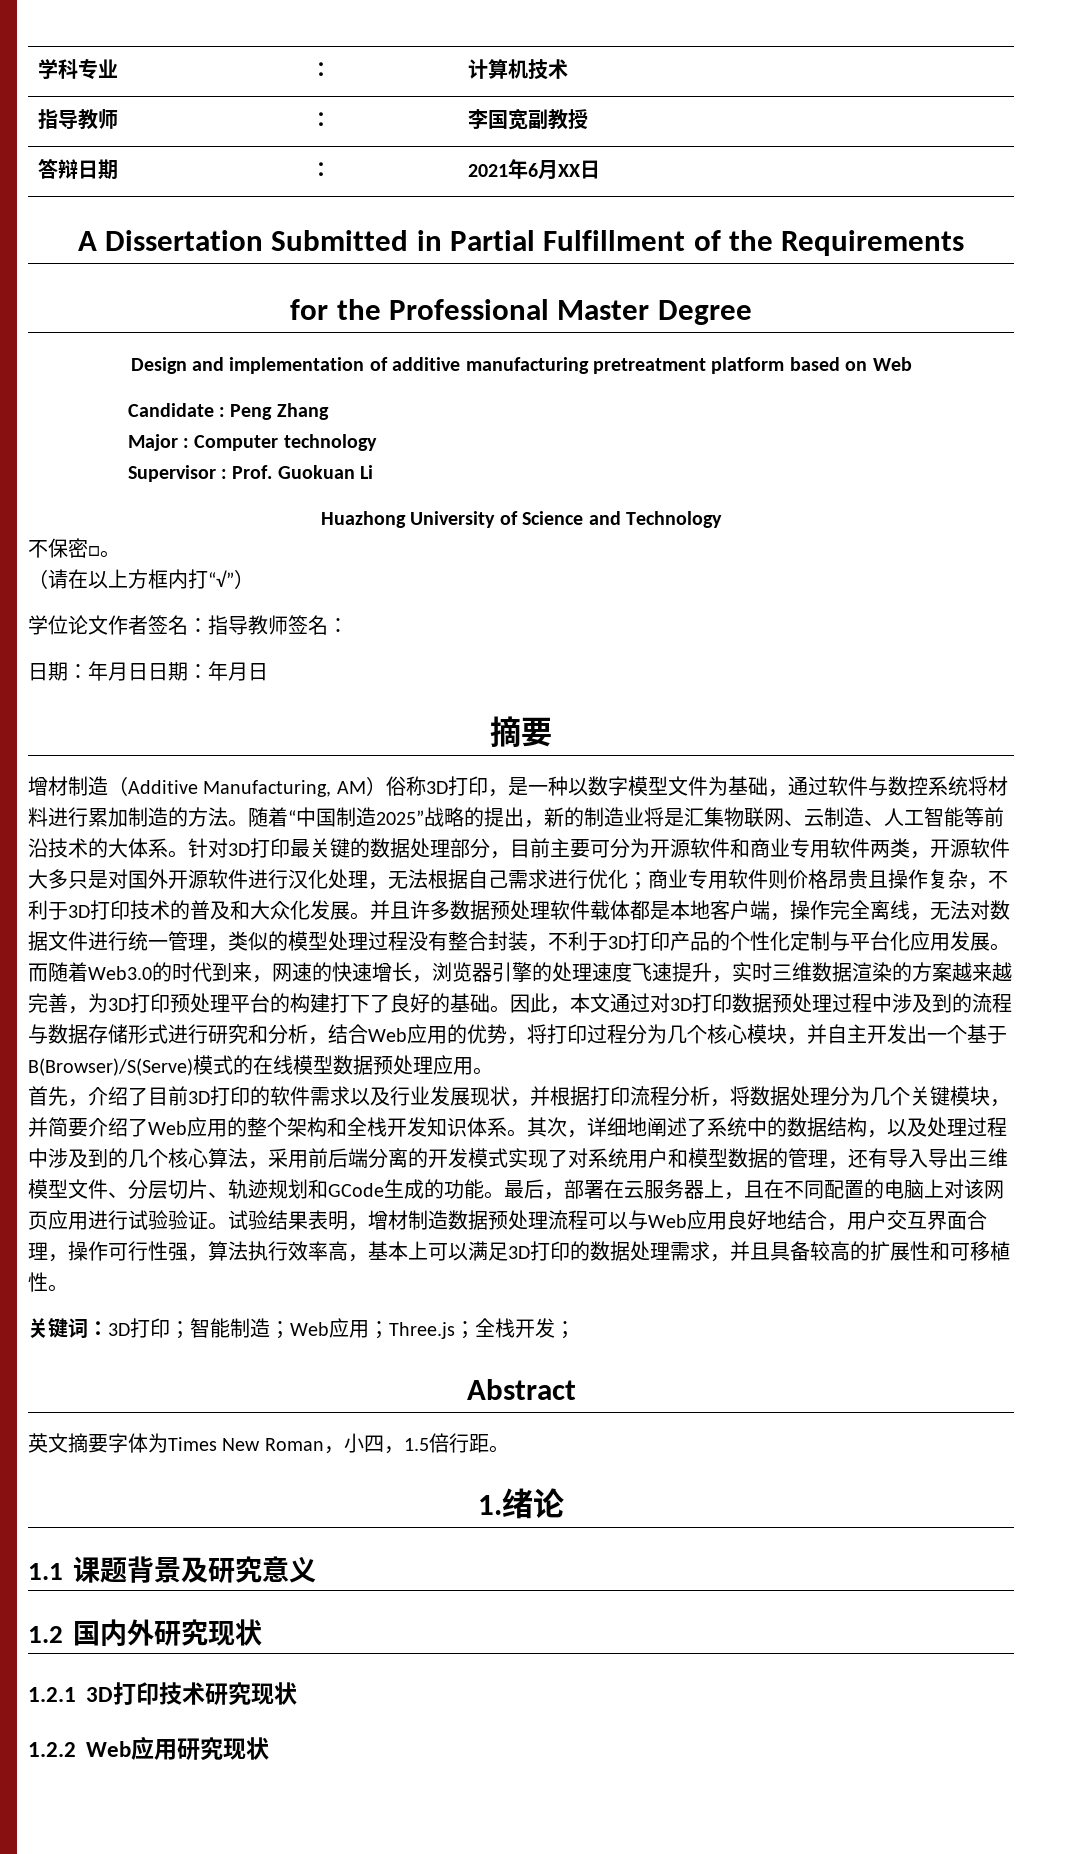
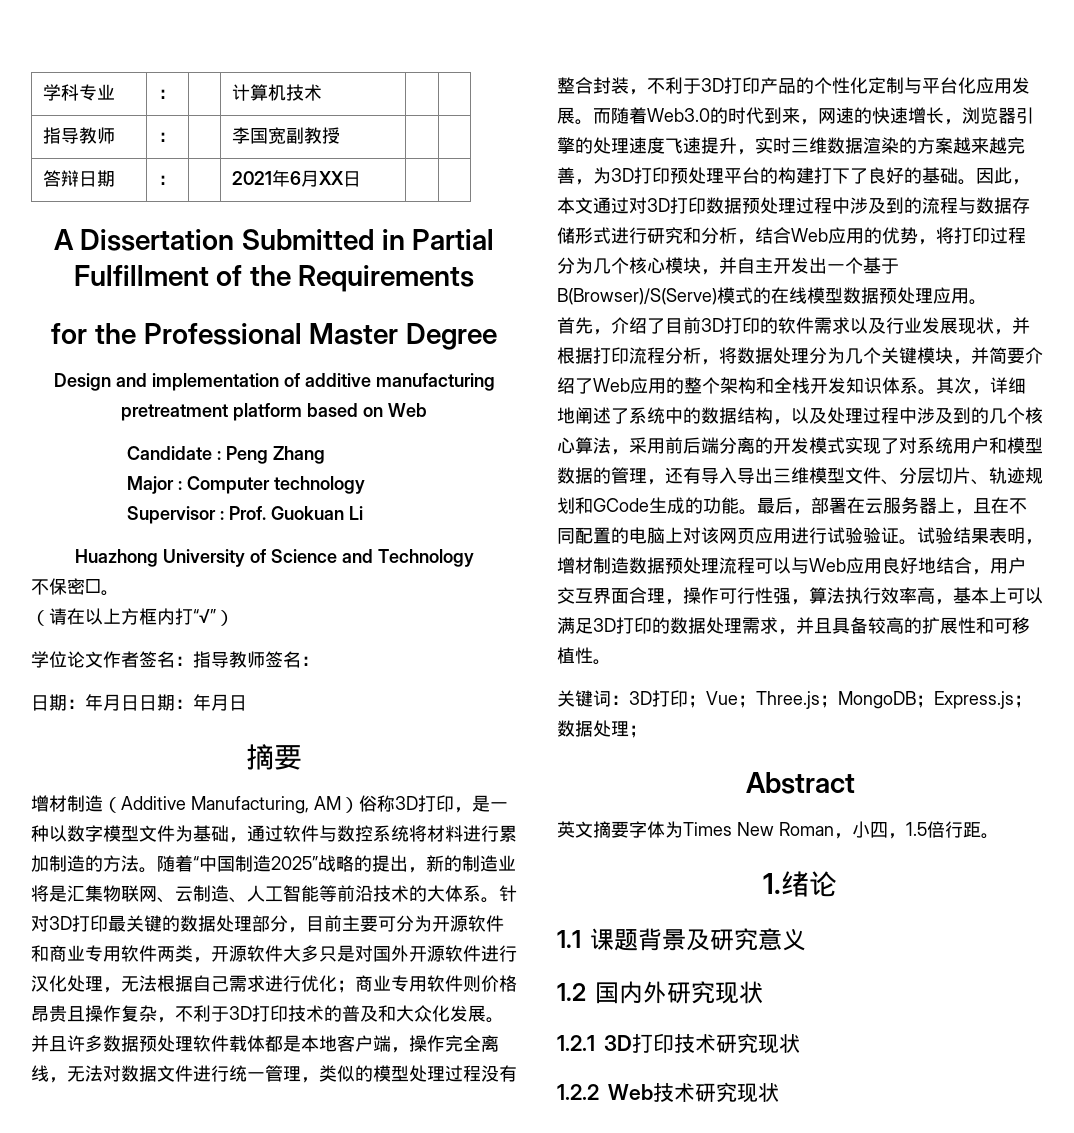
[190,1318,555,1339] 智能制造；Web应用；Three.js；全栈开发 -> [706,691,1032,709] [557,720,629,737] Vue；Three.js；MongoDB；Express.js；数据处理
[131,1736,177,1760] 应用 -> [653,1083,695,1102] 技术

